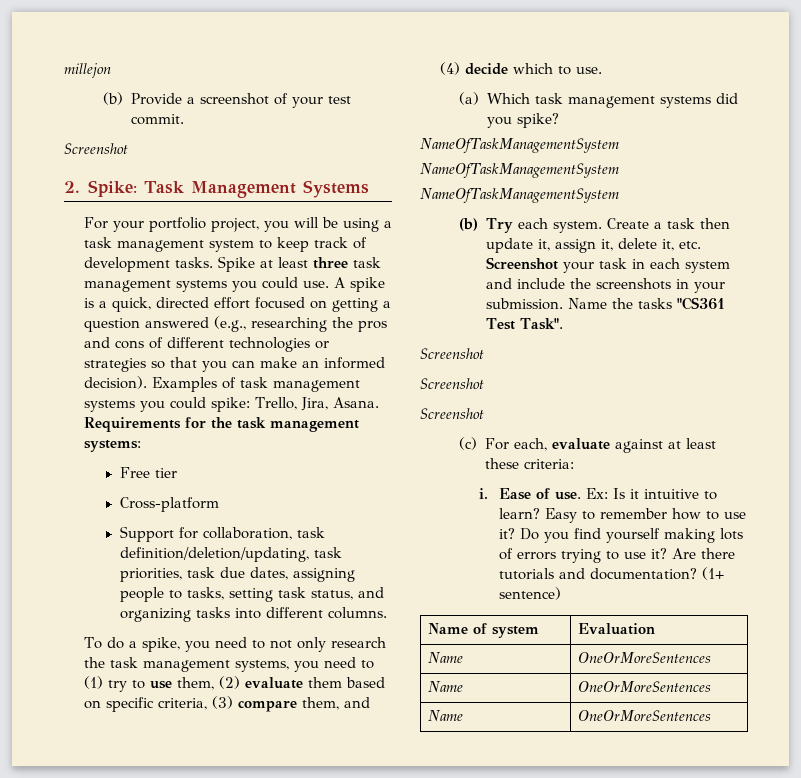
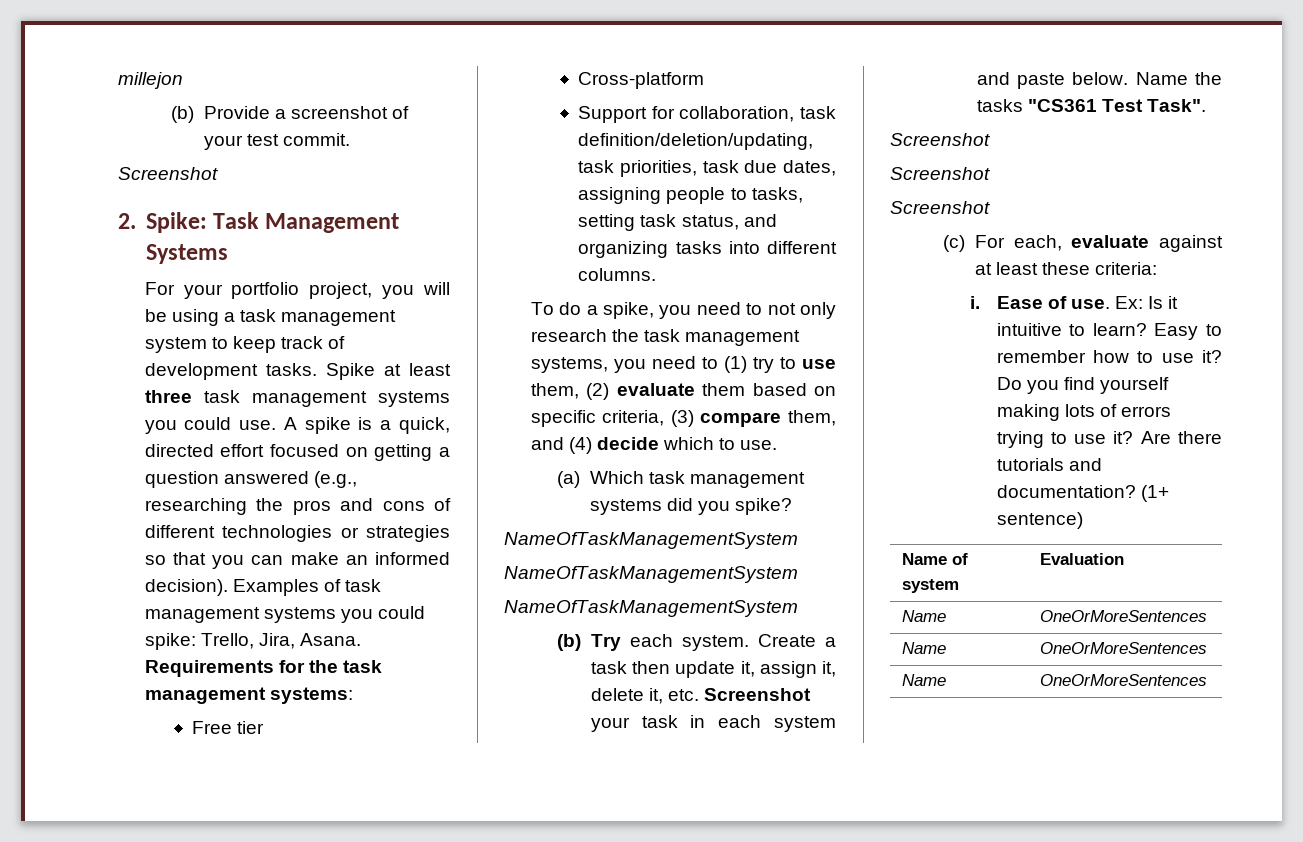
[516,278,725,293] [485,298,563,310] include the screenshots in your submission. -> [1017,72,1129,89] paste below.

